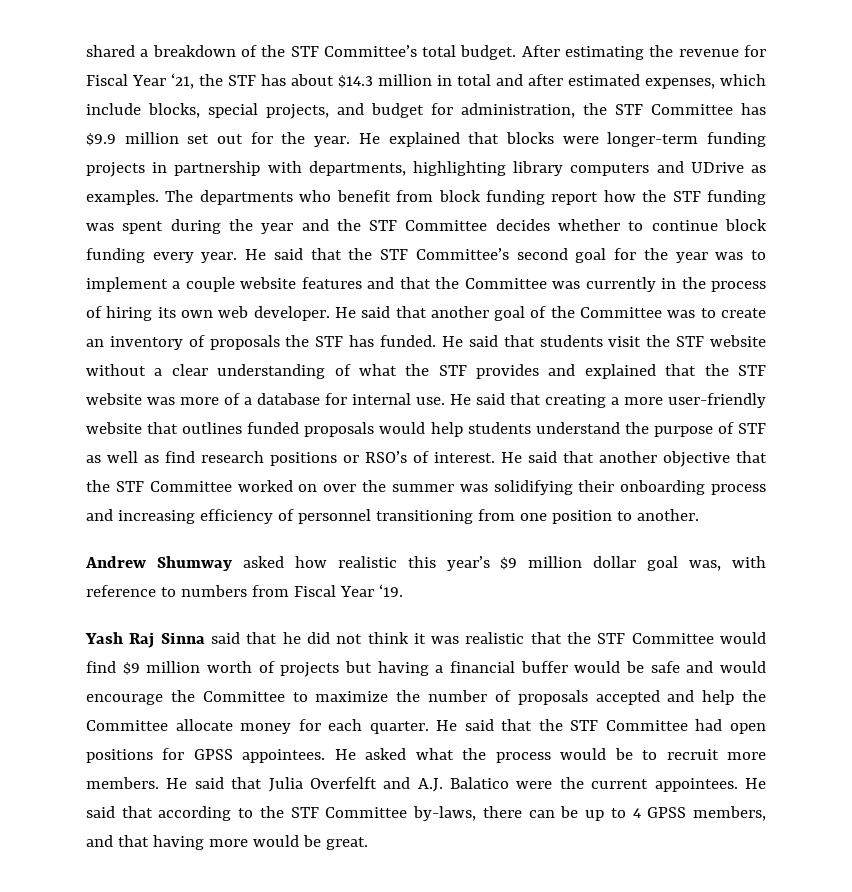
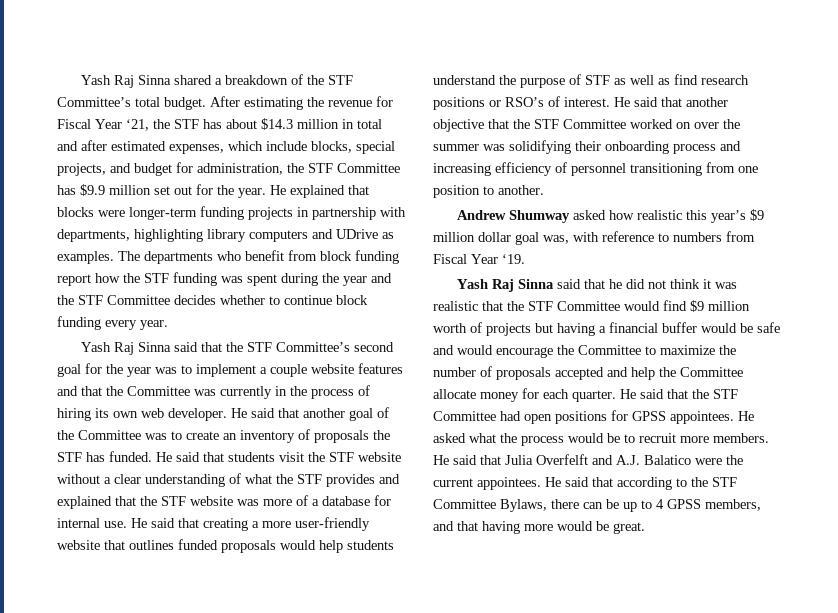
(86, 51) none -> [80,75,171,88] Yash Raj Sinna
[245,249,267,260] He -> [80,342,171,355] // Yash Raj Sinna
[413,806,477,821] by-laws, -> [500,499,547,512] Bylaws,

